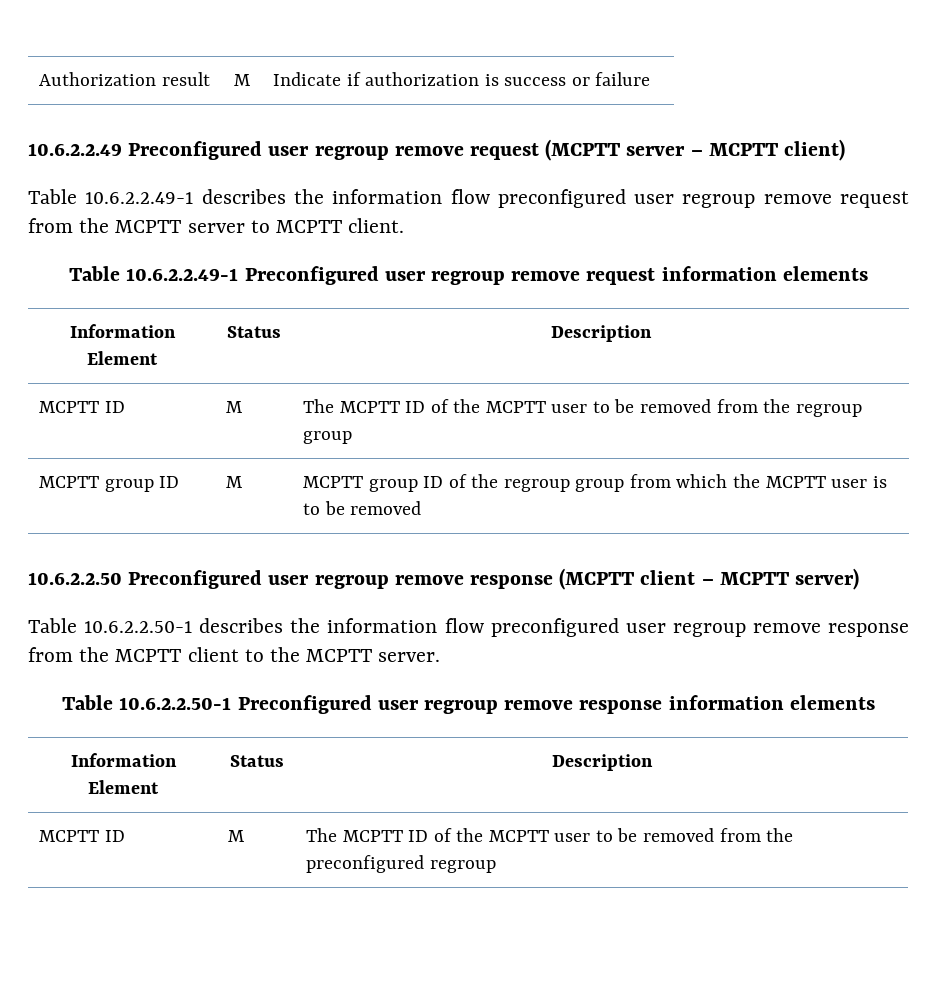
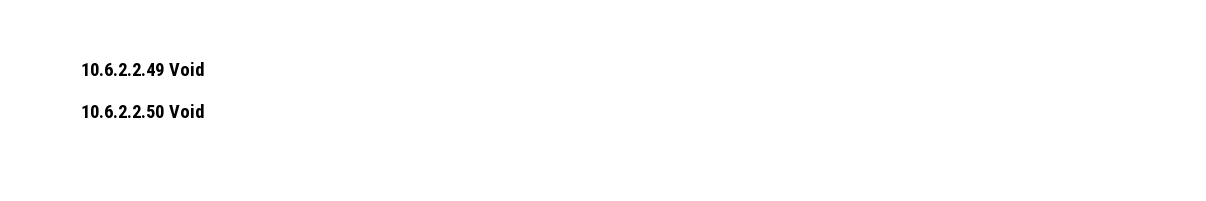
[39,72,210,86] [234,74,251,86] [273,72,651,86] [28,139,846,161] [28,189,909,208] [28,218,405,233] [69,266,868,285] [69,324,176,338] [87,351,158,365] [227,326,281,338] [550,325,652,342] [39,401,125,413] [226,401,243,413] [303,399,862,417] [303,431,353,444] [39,476,180,492] [226,476,243,488] [303,474,887,492] [303,501,422,515] [28,568,860,590] [28,618,910,637] [28,647,441,662] [62,695,875,714] [70,753,177,767] [88,780,159,794] [229,755,284,767] [551,754,653,771] [39,830,125,842] [228,830,245,842] [306,828,794,842] [306,855,496,873] Authorization result | M | Indicate if authorization is success or failure // 10.6.2.2.49 Preconfigured user regroup remove request (MCPTT server – MCPTT client) // Table 10.6.2.2.49-1 describes the information flow preconfigured user regroup remove request from the MCPTT server to MCPTT client. // Table 10.6.2.2.49-1 Preconfigured user regroup remove request information elements // Information Element | Status | Description // MCPTT ID | M | The MCPTT ID of the MCPTT user to be removed from the regroup group // MCPTT group ID | M | MCPTT group ID of the regroup group from which the MCPTT user is to be removed // 10.6.2.2.50 Preconfigured user regroup remove response (MCPTT client – MCPTT server) // Table 10.6.2.2.50-1 describes the information flow preconfigured user regroup remove response from the MCPTT client to the MCPTT server. // Table 10.6.2.2.50-1 Preconfigured user regroup remove response information elements // Information Element | Status | Description // MCPTT ID | M | The MCPTT ID of the MCPTT user to be removed from the preconfigured regroup -> [81,62,205,76] [81,104,205,118] 10.6.2.2.49 Void // 10.6.2.2.50 Void

